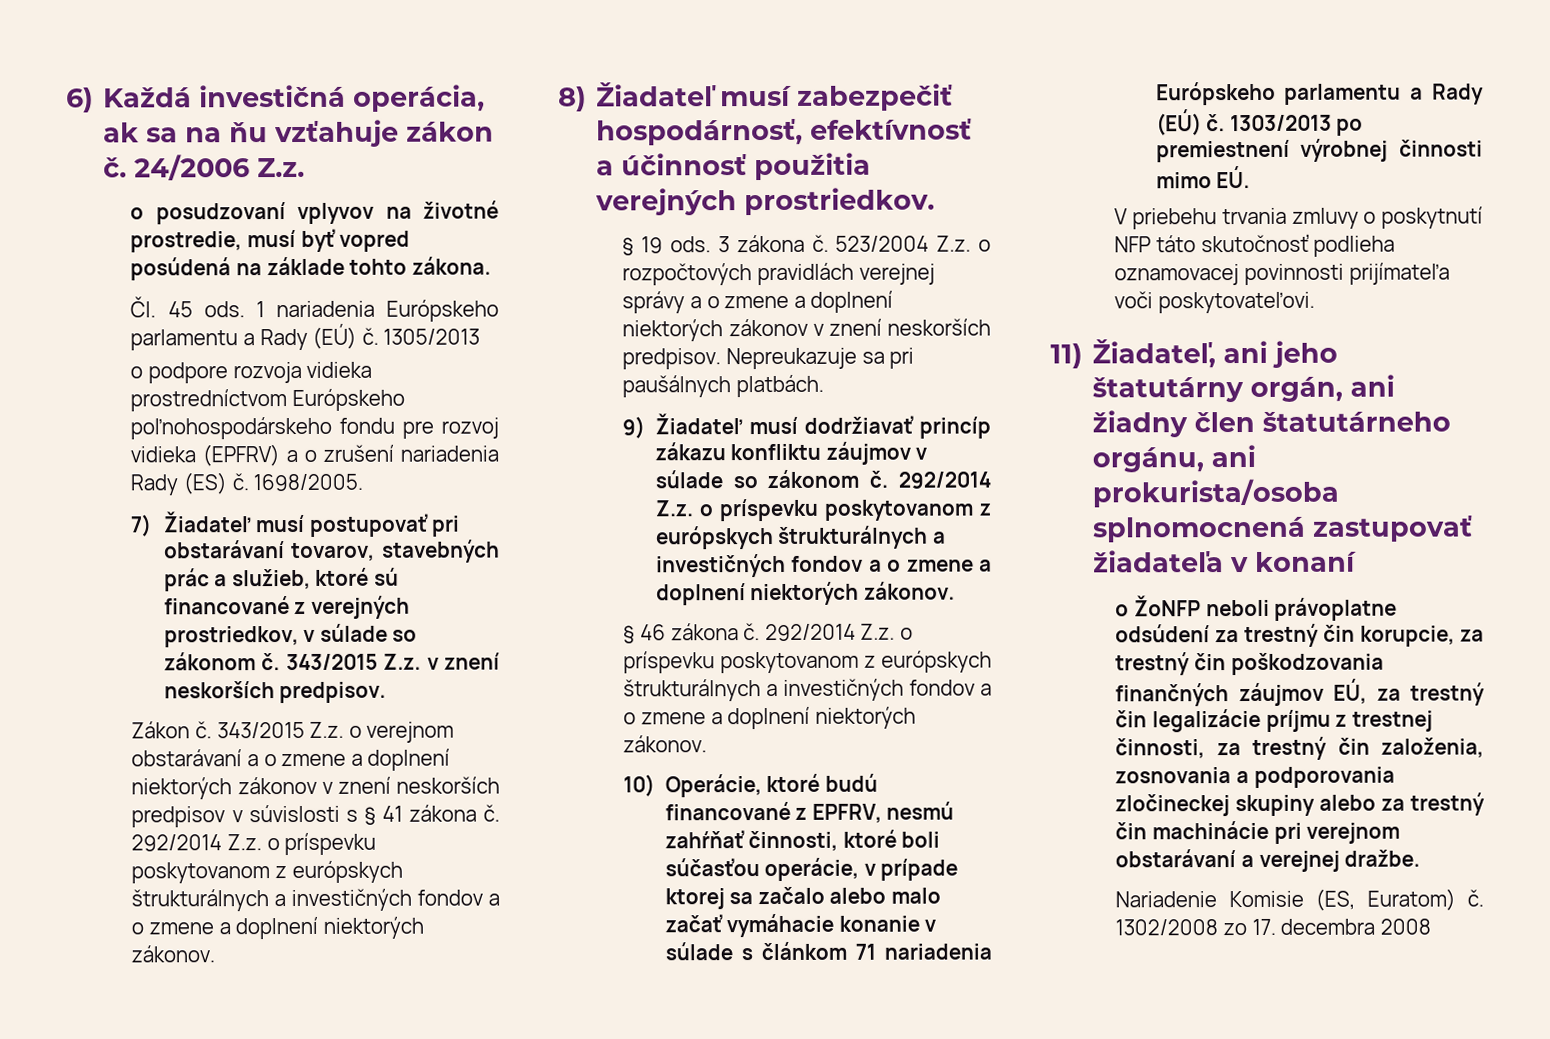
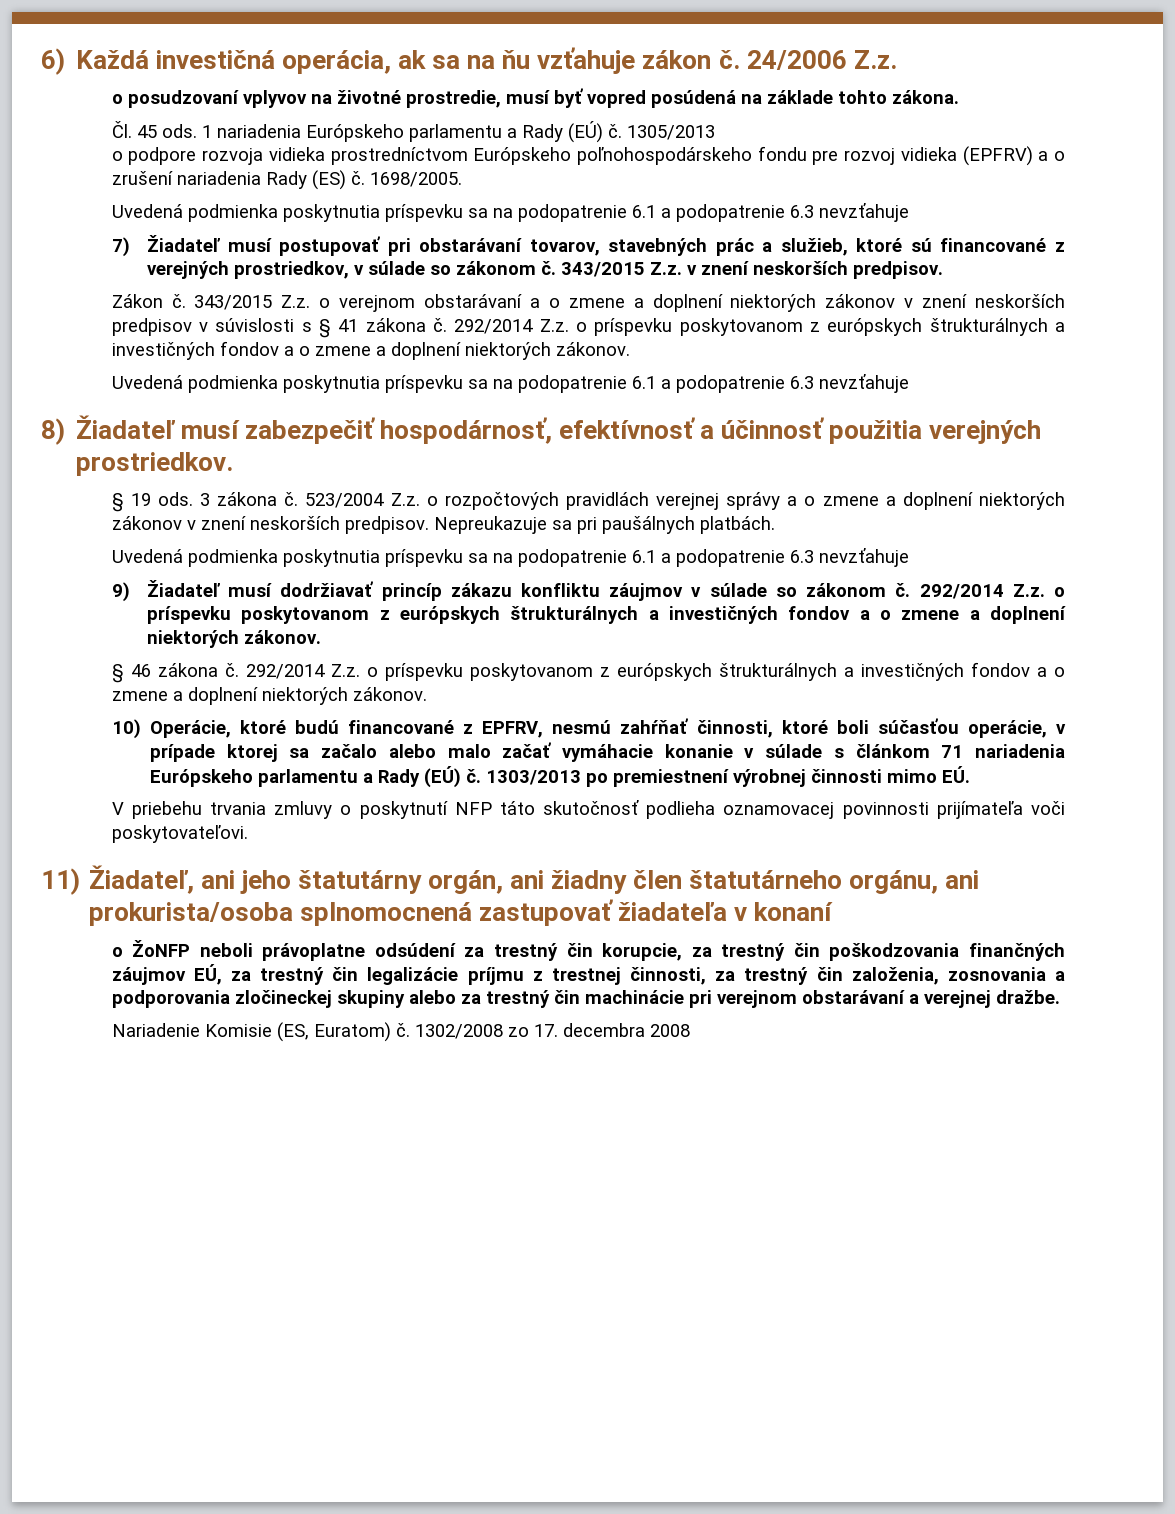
(364, 482) none -> [111,203,909,222] // Uvedená podmienka poskytnutia príspevku sa na podopatrenie 6.1 a podopatrenie 6.3 nevzťahuje
(216, 954) none -> [111,374,909,393] // Uvedená podmienka poskytnutia príspevku sa na podopatrenie 6.1 a podopatrenie 6.3 nevzťahuje
(825, 386) none -> [111,548,909,567] // Uvedená podmienka poskytnutia príspevku sa na podopatrenie 6.1 a podopatrenie 6.3 nevzťahuje

